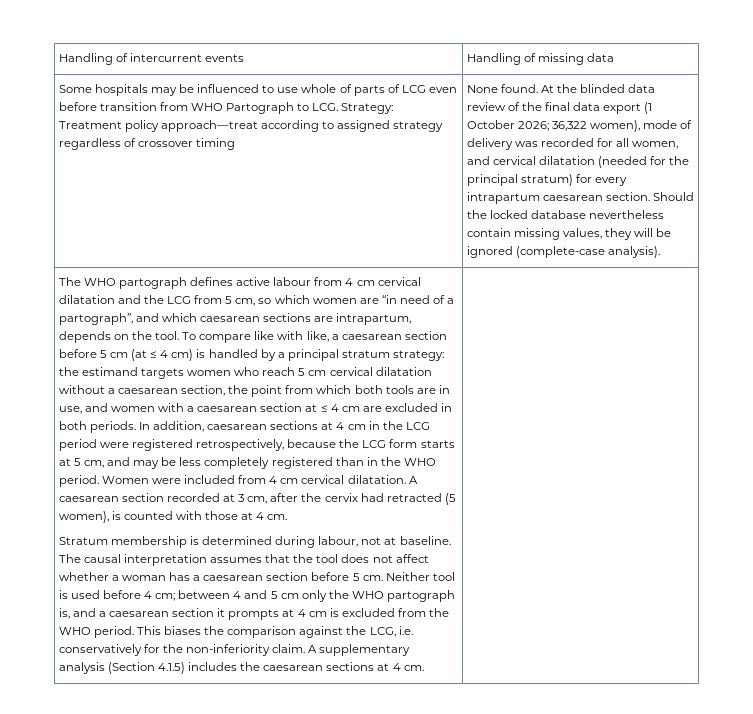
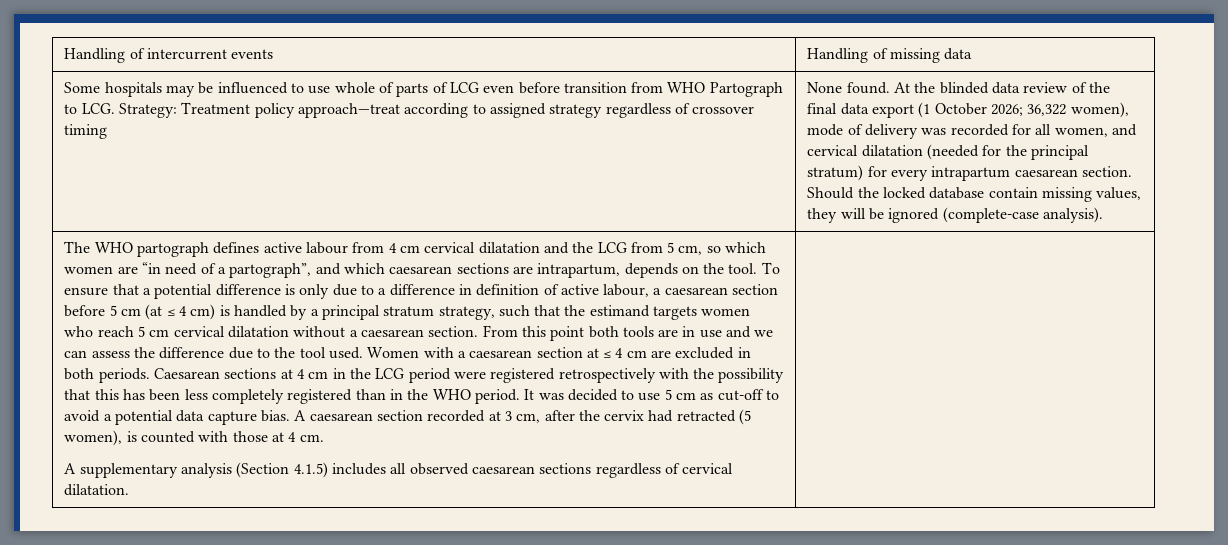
[589,210,665,219] nevertheless -> (985, 193) none
[199,331,329,343] compare like with like, -> [64,284,650,299] ensure that a potential difference is only due to a difference in definition of active labour,
[393,350,445,361] strategy: -> [438,305,561,320] strategy, such that
[181,385,450,397] [58,403,155,414] section, the point from which both tools are in use, and women -> [428,325,774,341] [64,347,420,359] section. From this point both tools are in use and we can assess the difference due to the tool used. Women
[138,421,268,432] In addition, caesarean -> [154,368,221,379] Caesarean
[196,439,455,451] [58,457,177,469] retrospectively, because the LCG form starts at 5 cm, and may be -> [558,368,785,383] [64,389,181,401] retrospectively with the possibility that this has been
[101,475,406,484] Women were included from 4 cm cervical dilatation. -> [524,389,780,401] [64,410,290,425] It was decided to use 5 cm as cut-off to avoid a potential data capture bias.
[58,536,451,548] [58,554,429,566] [58,572,455,581] [58,590,456,602] [58,608,450,620] [58,626,413,638] [58,644,306,656] Stratum membership is determined during labour, not at baseline. The causal interpretation assumes that the tool does not affect whether a woman has a caesarean section before 5 cm. Neither tool is used before 4 cm; between 4 and 5 cm only the WHO partograph is, and a caesarean section it prompts at 4 cm is excluded from the WHO period. This biases the comparison against the LCG, i.e. conservatively for the non-inferiority claim. -> (324, 438) none
[240,662,424,671] the caesarean sections at 4 cm. -> [390,463,734,478] [64,484,130,496] all observed caesarean sections regardless of cervical dilatation.

